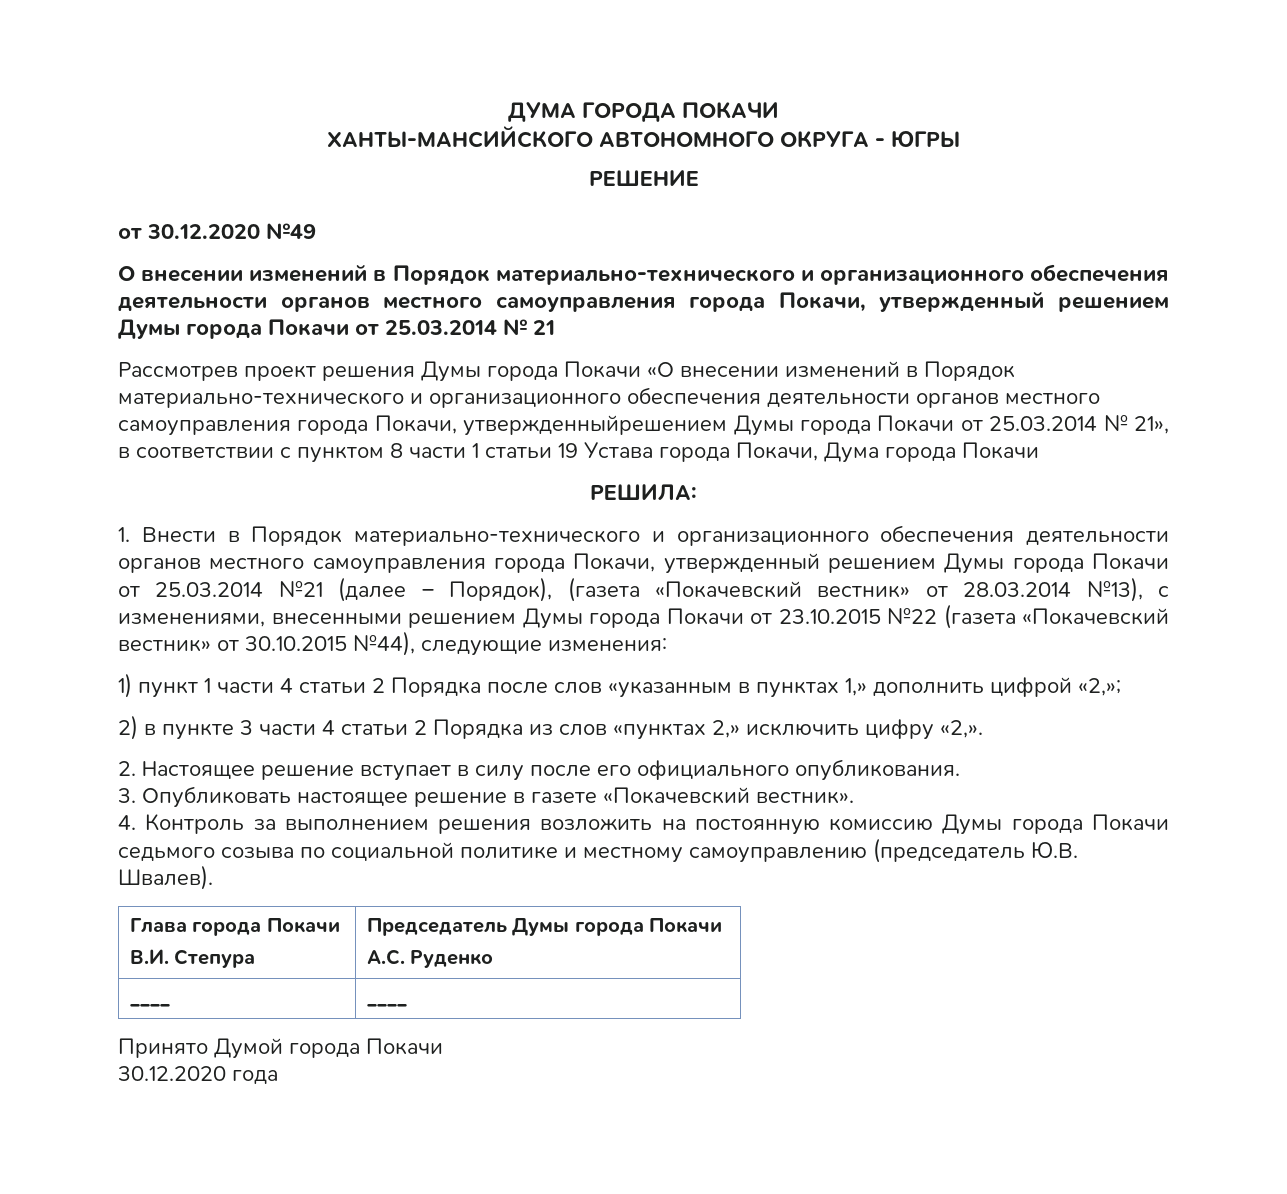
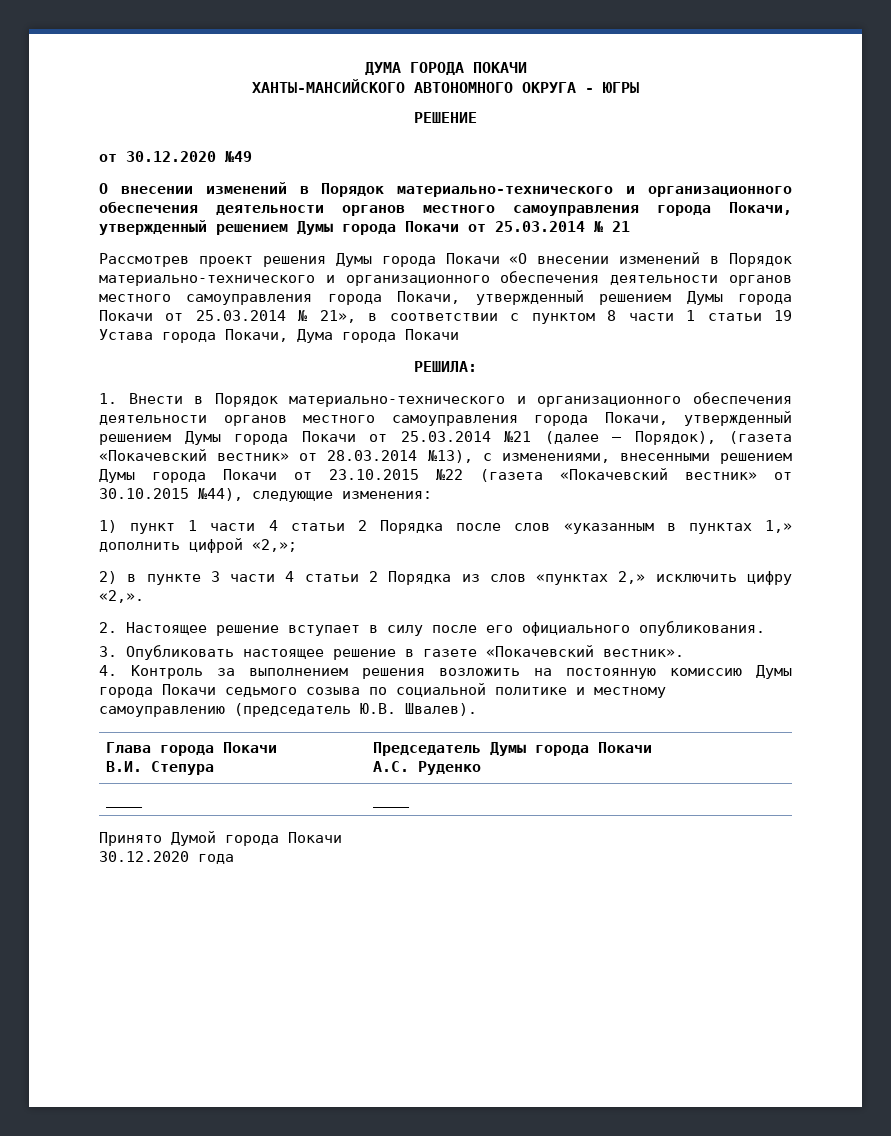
[463,415,728,436] утвержденныйрешением -> [475,290,672,305] утвержденный решением

